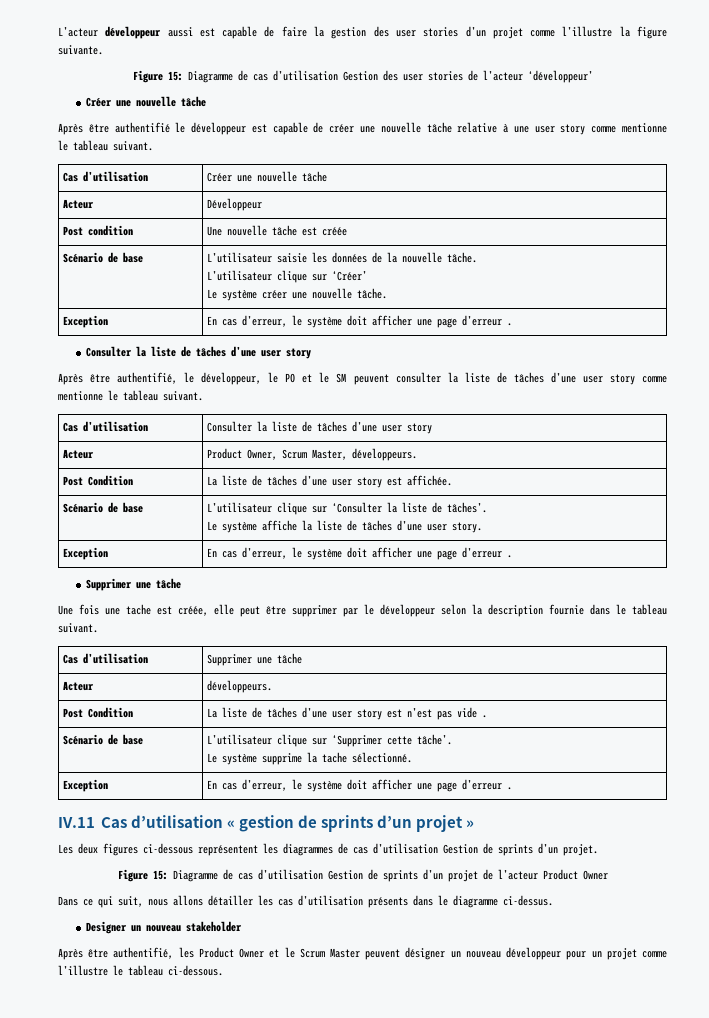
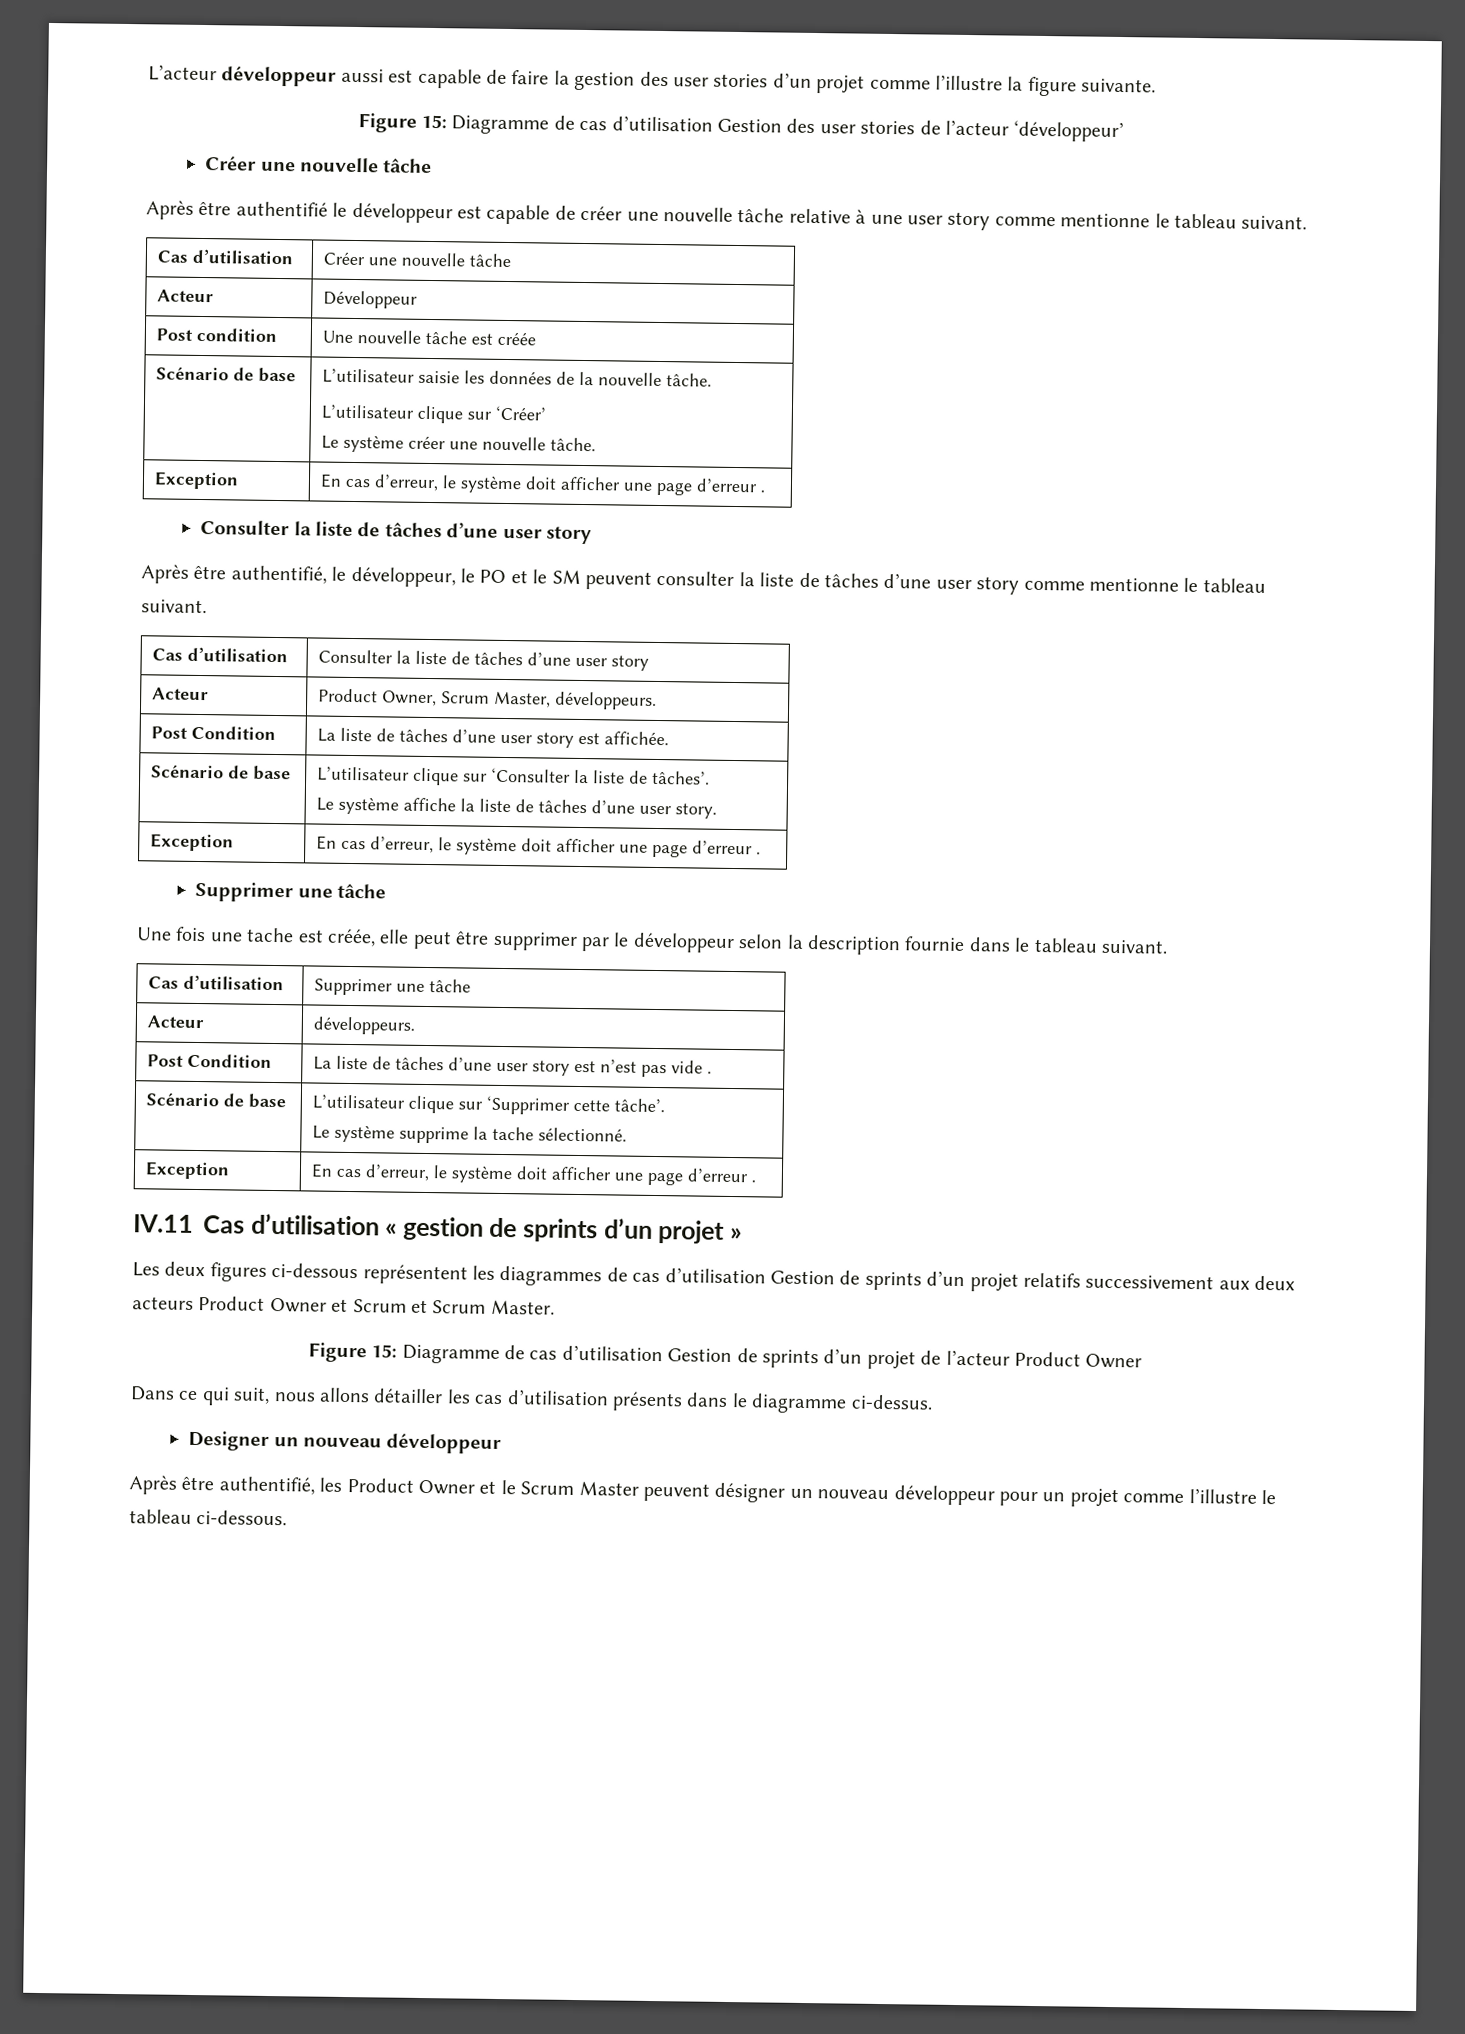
[563,844,598,856] projet. -> [969,1272,1296,1292] [132,1296,555,1315] projet relatifs successivement aux deux acteurs Product Owner et Scrum et Scrum Master.
[186,921,243,932] stakeholder -> [386,1433,503,1455] développeur

